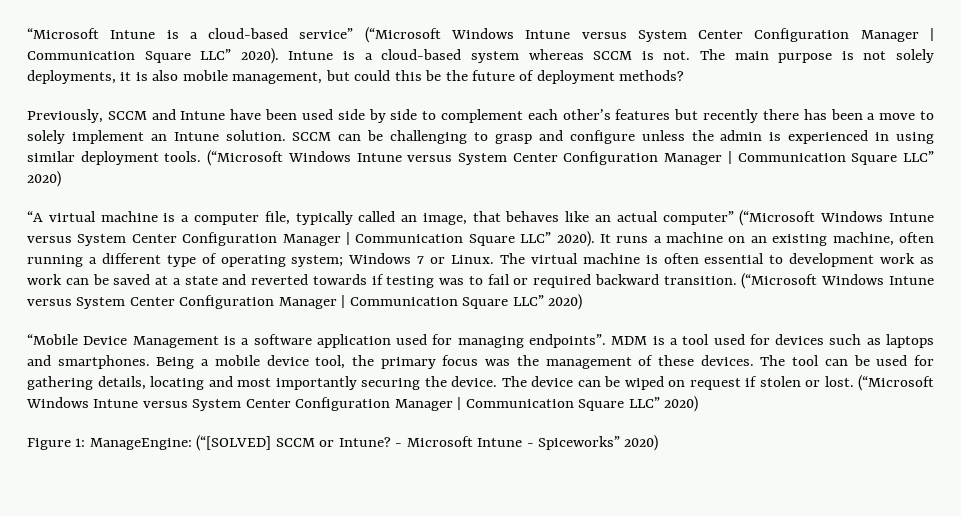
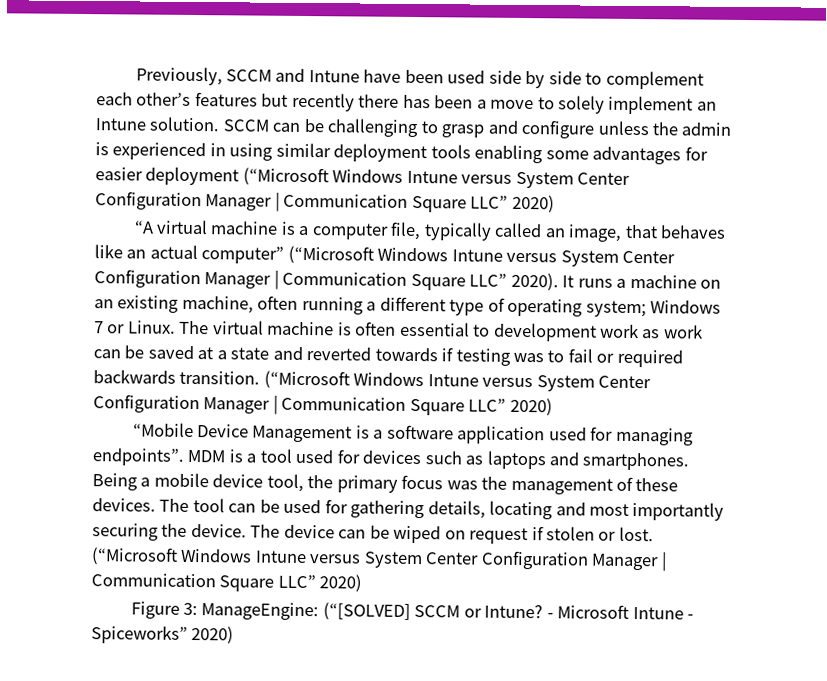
[27,27,935,43] [27,48,934,64] [27,70,685,84] “Microsoft Intune is a cloud-based service” (“Microsoft Windows Intune versus System Center Configuration Manager | Communication Square LLC” 2020). Intune is a cloud-based system whereas SCCM is not. The main purpose is not solely deployments, it is also mobile management, but could this be the future of deployment methods? // -> (135, 76) none
[164,151,202,162] tools. -> [430,144,708,165] [95,166,240,186] tools enabling some advantages for easier deployment
[594,274,659,285] backward -> [93,369,176,384] backwards
[75,438,86,447] 1: -> [183,602,199,616] 3:

